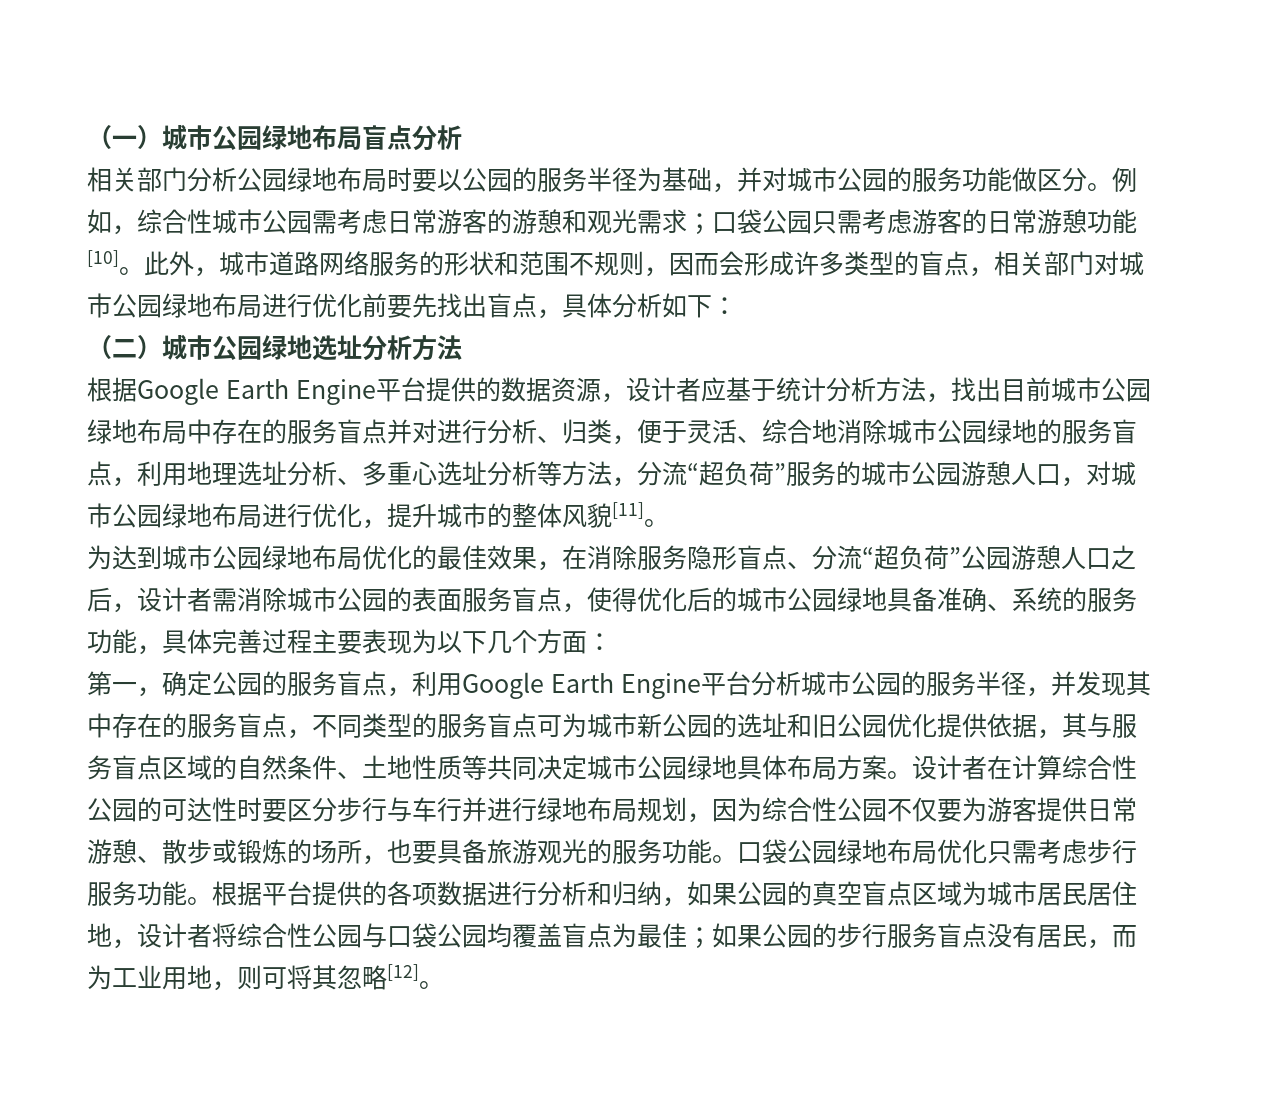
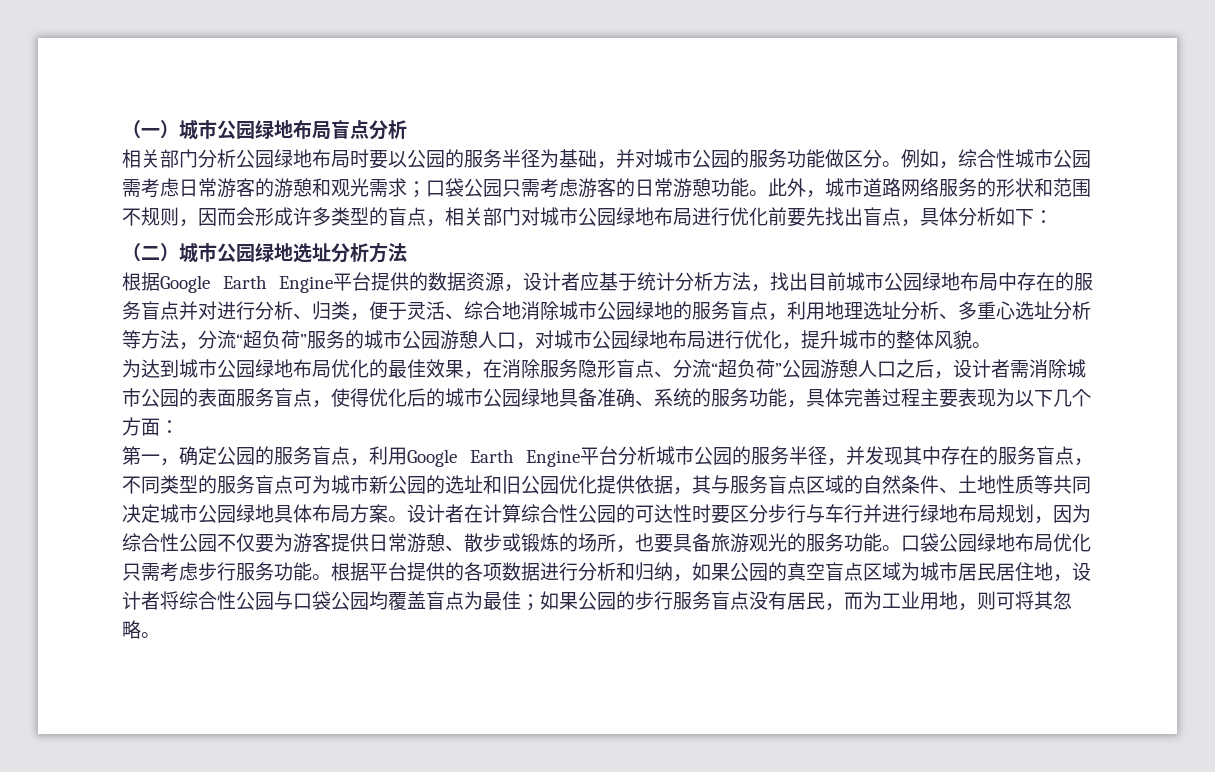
[87,250,119,267] [10] -> (749, 187) none
[612,502,644,519] [11] -> (972, 339) none
[387,964,419,981] [12] -> (141, 629) none

